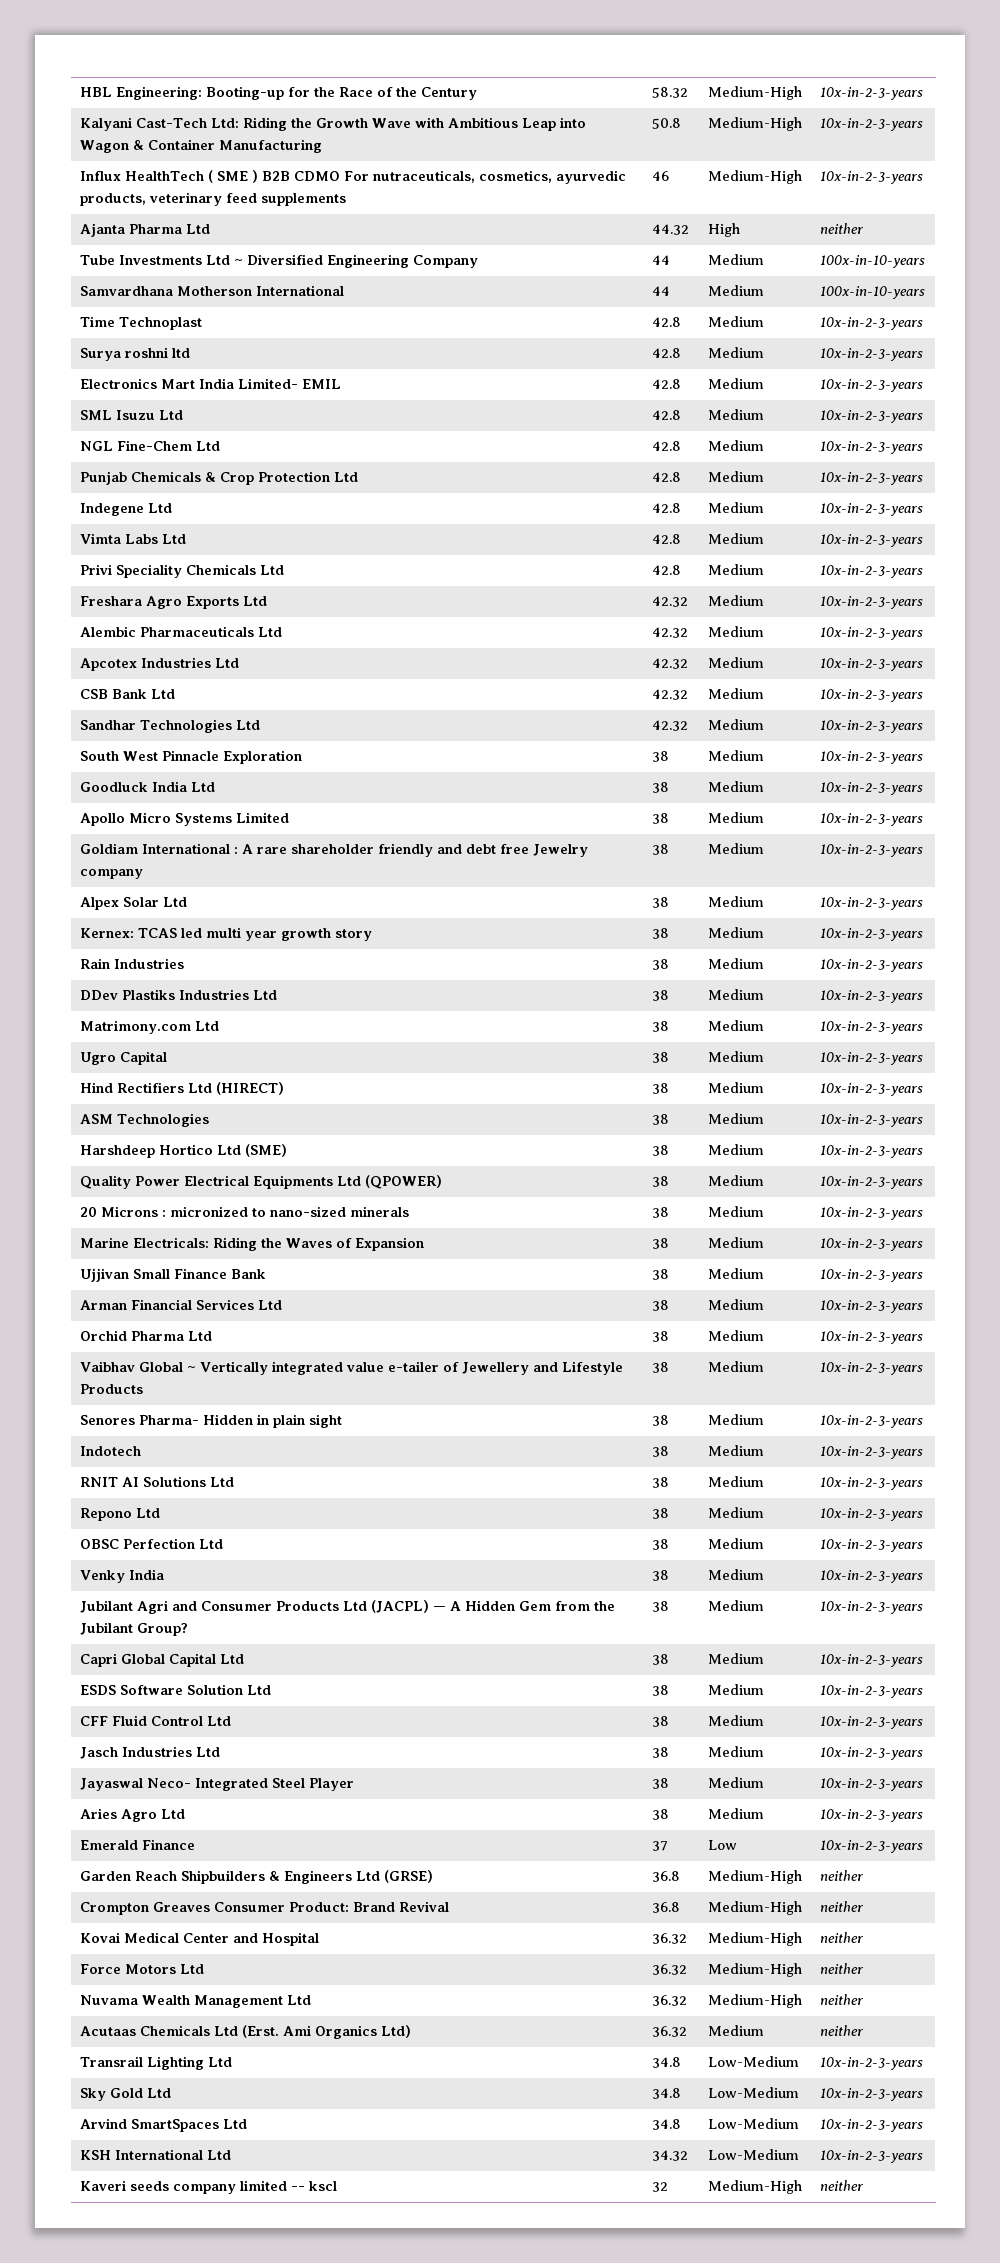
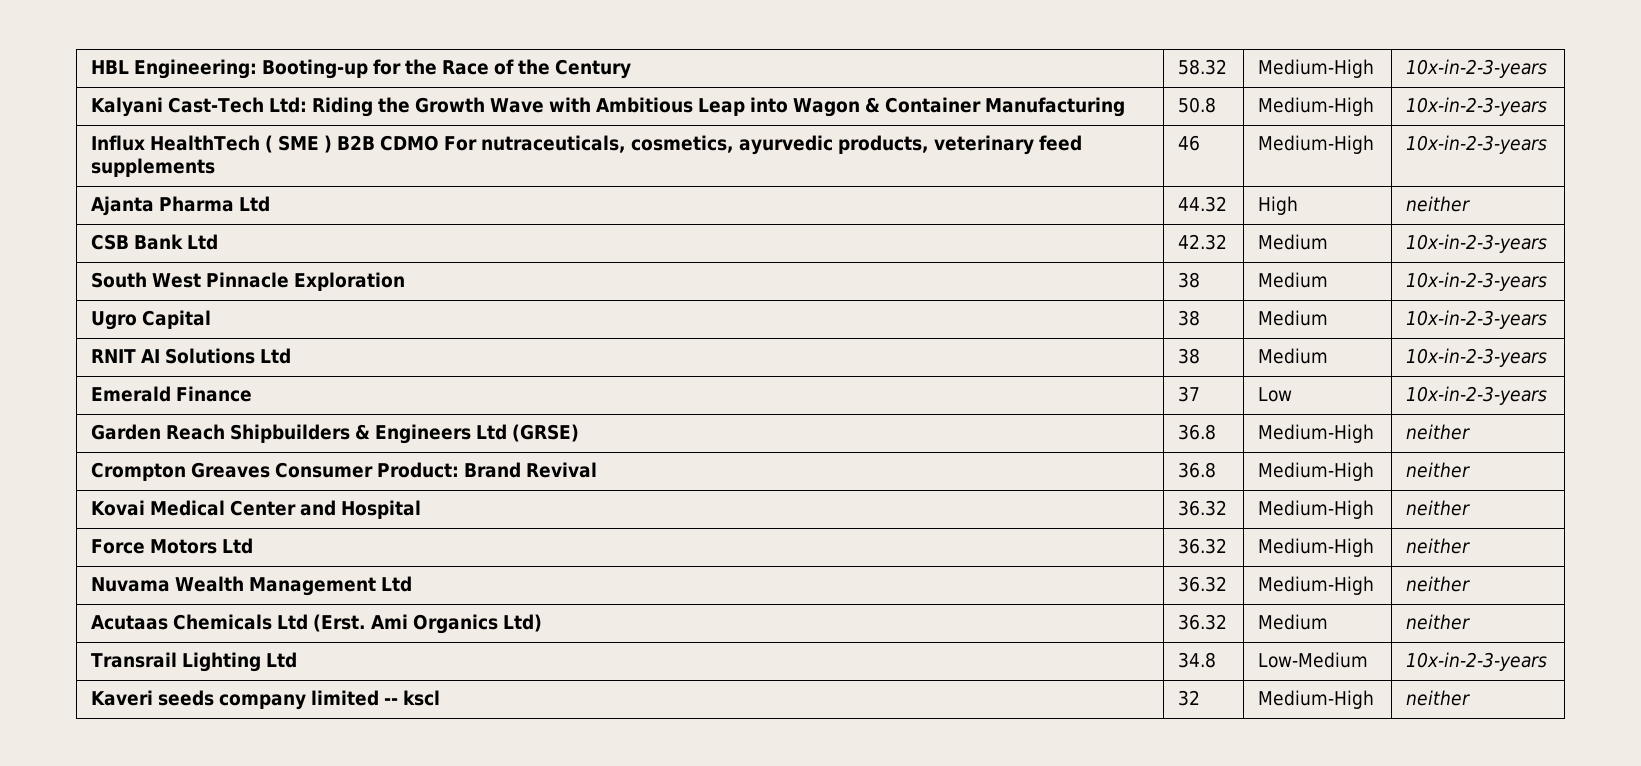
[79,254,478,268] [651,255,670,265] [707,254,764,265] [819,255,925,268] [79,285,344,296] [651,286,670,296] [707,285,764,296] [819,286,925,299] [79,316,202,330] [651,317,681,327] [707,316,764,327] [819,317,923,330] [79,347,190,361] [651,348,681,358] [707,347,764,358] [819,348,923,361] [79,378,341,389] [651,379,681,389] [707,378,764,389] [819,379,923,392] [79,410,183,420] [651,410,681,420] [707,409,764,420] [819,410,923,423] [79,440,220,451] [651,441,681,451] [707,440,764,451] [819,441,923,454] [79,471,358,485] [651,472,681,482] [707,471,764,482] [819,472,923,485] [79,503,172,516] [651,503,681,513] [707,502,764,513] [819,503,923,516] [79,533,186,544] [651,534,681,544] [707,533,764,544] [819,534,923,547] [79,564,284,578] [651,565,681,575] [707,564,764,575] [819,565,923,578] [79,596,267,609] [651,596,688,607] [707,595,764,606] [819,596,923,609] [79,626,282,637] [651,627,688,638] [707,626,764,637] [819,627,923,640] [79,657,239,671] [651,658,688,669] [707,657,764,668] [819,658,923,671] // Tube Investments Ltd ~ Diversified Engineering Company | 44 | Medium | 100x-in-10-years // Samvardhana Motherson International | 44 | Medium | 100x-in-10-years // Time Technoplast | 42.8 | Medium | 10x-in-2-3-years // Surya roshni ltd | 42.8 | Medium | 10x-in-2-3-years // Electronics Mart India Limited- EMIL | 42.8 | Medium | 10x-in-2-3-years // SML Isuzu Ltd | 42.8 | Medium | 10x-in-2-3-years // NGL Fine-Chem Ltd | 42.8 | Medium | 10x-in-2-3-years // Punjab Chemicals & Crop Protection Ltd | 42.8 | Medium | 10x-in-2-3-years // Indegene Ltd | 42.8 | Medium | 10x-in-2-3-years // Vimta Labs Ltd | 42.8 | Medium | 10x-in-2-3-years // Privi Speciality Chemicals Ltd | 42.8 | Medium | 10x-in-2-3-years // Freshara Agro Exports Ltd | 42.32 | Medium | 10x-in-2-3-years // Alembic Pharmaceuticals Ltd | 42.32 | Medium | 10x-in-2-3-years // Apcotex Industries Ltd | 42.32 | Medium | 10x-in-2-3-years -> (1471, 204) none
[79,719,260,733] [651,720,688,731] [707,719,764,730] [819,720,923,733] // Sandhar Technologies Ltd | 42.32 | Medium | 10x-in-2-3-years -> (1548, 243) none
[79,781,215,792] [651,782,669,793] [707,781,764,792] [819,782,923,795] [79,812,289,826] [651,813,669,824] [707,812,764,823] [819,813,923,826] [79,843,588,857] [79,869,143,879] [651,844,669,855] [707,843,764,854] [819,844,923,857] [79,897,187,910] [651,897,669,908] [707,896,764,907] [819,897,923,910] [79,927,372,941] [651,928,669,939] [707,927,764,938] [819,928,923,941] [79,958,184,969] [651,959,669,970] [707,958,764,969] [819,959,923,972] [79,989,277,1000] [651,990,669,1001] [707,989,764,1000] [819,990,923,1003] [79,1020,219,1034] [651,1021,669,1032] [707,1020,764,1031] [819,1021,923,1034] // Goodluck India Ltd | 38 | Medium | 10x-in-2-3-years // Apollo Micro Systems Limited | 38 | Medium | 10x-in-2-3-years // Goldiam International : A rare shareholder friendly and debt free Jewelry company | 38 | Medium | 10x-in-2-3-years // Alpex Solar Ltd | 38 | Medium | 10x-in-2-3-years // Kernex: TCAS led multi year growth story | 38 | Medium | 10x-in-2-3-years // Rain Industries | 38 | Medium | 10x-in-2-3-years // DDev Plastiks Industries Ltd | 38 | Medium | 10x-in-2-3-years // Matrimony.com Ltd | 38 | Medium | 10x-in-2-3-years -> (1548, 281) none
[79,1082,284,1095] [651,1083,669,1094] [707,1082,764,1093] [819,1083,923,1096] [79,1113,209,1127] [651,1114,669,1125] [707,1113,764,1124] [819,1114,923,1127] [79,1144,287,1158] [651,1145,669,1156] [707,1144,764,1155] [819,1145,923,1158] [79,1175,442,1189] [651,1176,669,1187] [707,1175,764,1186] [819,1176,923,1189] [79,1206,409,1217] [651,1207,669,1218] [707,1206,764,1217] [819,1207,923,1220] [79,1237,424,1251] [651,1238,669,1249] [707,1237,764,1248] [819,1238,923,1251] [79,1268,266,1282] [651,1269,669,1280] [707,1268,764,1279] [819,1269,923,1282] [79,1299,282,1310] [651,1300,669,1311] [707,1299,764,1310] [819,1300,923,1313] [79,1330,212,1341] [651,1331,669,1342] [707,1330,764,1341] [819,1331,923,1344] [79,1361,623,1375] [79,1384,143,1394] [651,1362,669,1373] [707,1361,764,1372] [819,1362,923,1375] [79,1414,342,1428] [651,1415,669,1426] [707,1414,764,1425] [819,1415,923,1428] [79,1446,141,1456] [651,1446,669,1457] [707,1445,764,1456] [819,1446,923,1459] // Hind Rectifiers Ltd (HIRECT) | 38 | Medium | 10x-in-2-3-years // ASM Technologies | 38 | Medium | 10x-in-2-3-years // Harshdeep Hortico Ltd (SME) | 38 | Medium | 10x-in-2-3-years // Quality Power Electrical Equipments Ltd (QPOWER) | 38 | Medium | 10x-in-2-3-years // 20 Microns : micronized to nano-sized minerals | 38 | Medium | 10x-in-2-3-years // Marine Electricals: Riding the Waves of Expansion | 38 | Medium | 10x-in-2-3-years // Ujjivan Small Finance Bank | 38 | Medium | 10x-in-2-3-years // Arman Financial Services Ltd | 38 | Medium | 10x-in-2-3-years // Orchid Pharma Ltd | 38 | Medium | 10x-in-2-3-years // Vaibhav Global ~ Vertically integrated value e-tailer of Jewellery and Lifestyle Products | 38 | Medium | 10x-in-2-3-years // Senores Pharma- Hidden in plain sight | 38 | Medium | 10x-in-2-3-years // Indotech | 38 | Medium | 10x-in-2-3-years -> (1548, 319) none
[79,1508,160,1521] [651,1508,669,1519] [707,1507,764,1518] [819,1508,923,1521] [79,1538,223,1549] [651,1539,669,1550] [707,1538,764,1549] [819,1539,923,1552] [79,1569,164,1583] [651,1570,669,1581] [707,1569,764,1580] [819,1570,923,1583] [79,1600,615,1614] [79,1622,188,1636] [651,1601,669,1612] [707,1600,764,1611] [819,1601,923,1614] [79,1653,244,1667] [651,1654,669,1665] [707,1653,764,1664] [819,1654,923,1667] [79,1684,271,1695] [651,1685,669,1696] [707,1684,764,1695] [819,1685,923,1698] [79,1715,231,1726] [651,1716,669,1727] [707,1715,764,1726] [819,1716,923,1729] [79,1746,220,1759] [651,1747,669,1758] [707,1746,764,1757] [819,1747,923,1760] [79,1778,354,1791] [651,1778,669,1789] [707,1777,764,1788] [819,1778,923,1791] [79,1808,185,1822] [651,1809,669,1820] [707,1808,764,1819] [819,1809,923,1822] // Repono Ltd | 38 | Medium | 10x-in-2-3-years // OBSC Perfection Ltd | 38 | Medium | 10x-in-2-3-years // Venky India | 38 | Medium | 10x-in-2-3-years // Jubilant Agri and Consumer Products Ltd (JACPL) — A Hidden Gem from the Jubilant Group? | 38 | Medium | 10x-in-2-3-years // Capri Global Capital Ltd | 38 | Medium | 10x-in-2-3-years // ESDS Software Solution Ltd | 38 | Medium | 10x-in-2-3-years // CFF Fluid Control Ltd | 38 | Medium | 10x-in-2-3-years // Jasch Industries Ltd | 38 | Medium | 10x-in-2-3-years // Jayaswal Neco- Integrated Steel Player | 38 | Medium | 10x-in-2-3-years // Aries Agro Ltd | 38 | Medium | 10x-in-2-3-years -> (1548, 357) none
[79,2088,171,2101] [651,2088,681,2099] [707,2087,799,2098] [819,2088,923,2101] [79,2118,247,2132] [651,2119,681,2130] [707,2118,799,2129] [819,2119,923,2132] [79,2149,231,2160] [651,2150,688,2161] [707,2149,799,2160] [819,2150,923,2163] // Sky Gold Ltd | 34.8 | Low-Medium | 10x-in-2-3-years // Arvind SmartSpaces Ltd | 34.8 | Low-Medium | 10x-in-2-3-years // KSH International Ltd | 34.32 | Low-Medium | 10x-in-2-3-years -> (1548, 661) none

